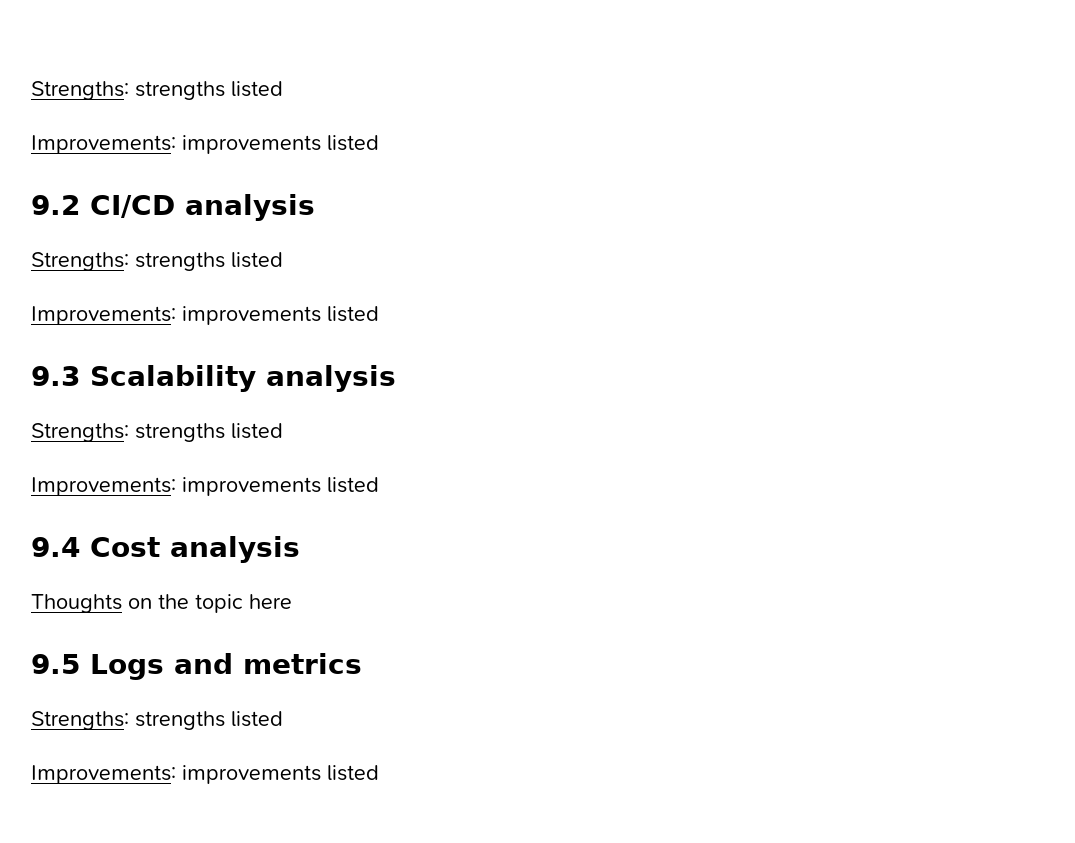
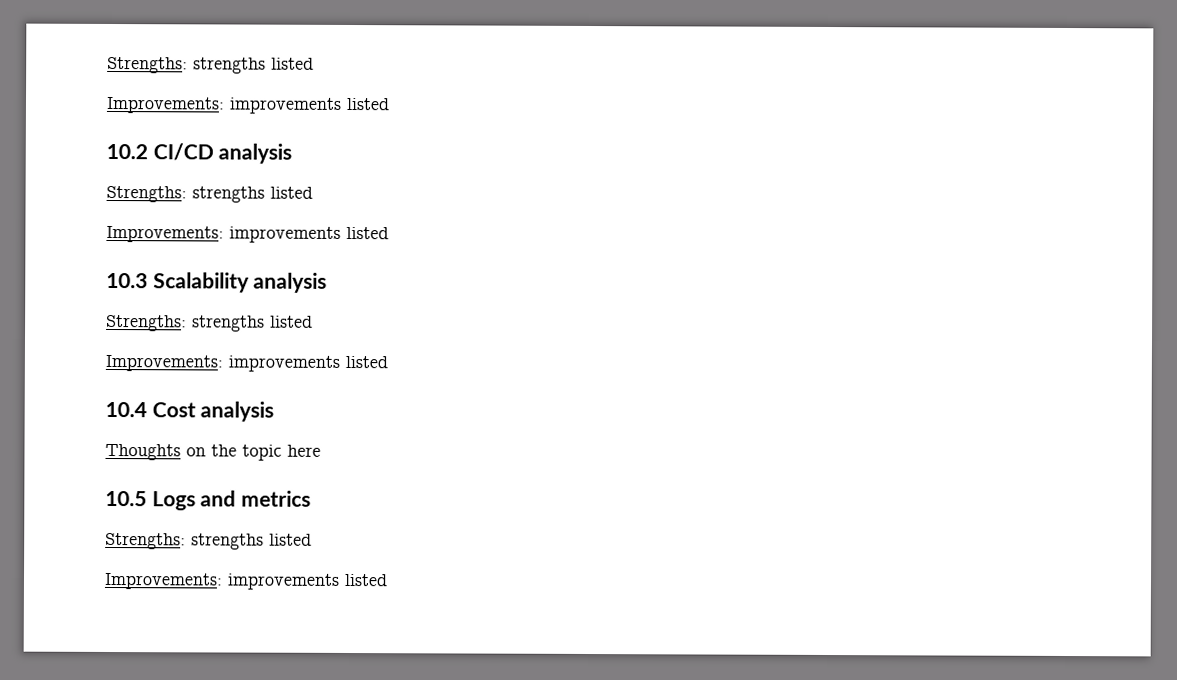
[31,81,283,100] [31,135,379,154] [31,195,80,215] Strengths: strengths listed // Improvements: improvements listed // 9.2 -> [107,56,314,74] [106,96,390,114] [106,143,148,160] Strengths: strengths listed // Improvements: improvements listed // 10.2
[31,366,80,386] 9.3 -> [106,272,148,289] 10.3
[31,537,80,557] 9.4 -> [105,401,147,418] 10.4
[31,654,80,674] 9.5 -> [105,490,147,507] 10.5

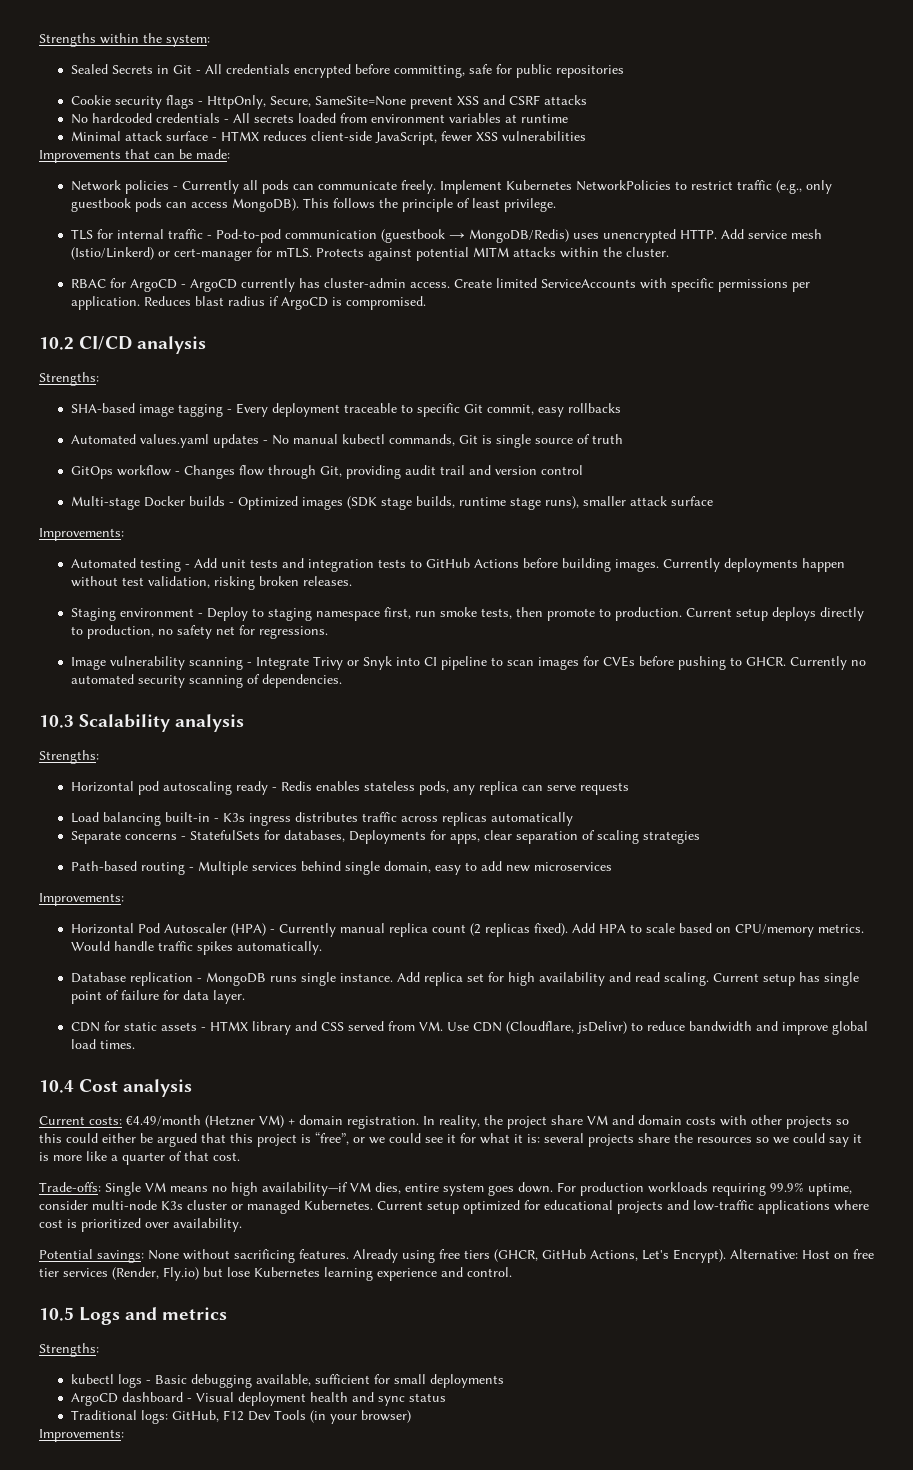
[107,56,314,74] [106,96,390,114] [106,143,293,164] [106,185,313,203] [106,225,389,243] [106,272,328,293] [106,314,313,332] [105,354,388,372] [105,401,275,422] [105,443,321,461] Strengths: strengths listed // Improvements: improvements listed // 10.2 CI/CD analysis // Strengths: strengths listed // Improvements: improvements listed // 10.3 Scalability analysis // Strengths: strengths listed // Improvements: improvements listed // 10.4 Cost analysis // Thoughts on the topic here -> [39,33,210,47] [70,64,624,78] [70,95,587,109] [70,113,568,124] [70,131,586,145] [39,149,230,163] [70,180,832,194] [70,198,556,212] [70,229,822,243] [70,247,669,261] [70,278,810,292] [70,296,426,310] [39,336,207,354] [39,372,99,386] [70,403,621,417] [70,434,623,448] [70,465,583,479] [70,496,713,510] [39,528,124,541] [70,558,845,572] [70,576,352,590] [70,607,864,621] [70,625,328,639] [70,656,866,670] [70,674,342,688] [39,714,245,732] [39,750,99,764] [70,781,629,795] [70,812,573,826] [70,830,700,844] [70,861,612,875] [39,893,124,906] [70,923,864,937] [70,941,322,955] [70,972,859,986] [70,990,245,1004] [70,1021,868,1035] [70,1039,135,1049] [39,1079,193,1097] [39,1115,849,1129] [39,1132,862,1147] [39,1151,240,1165] [39,1182,852,1196] [39,1200,869,1214] [39,1218,242,1232] [39,1249,874,1263] [39,1267,512,1281] Strengths within the system: // Sealed Secrets in Git - All credentials encrypted before committing, safe for public repositories // Cookie security flags - HttpOnly, Secure, SameSite=None prevent XSS and CSRF attacks // No hardcoded credentials - All secrets loaded from environment variables at runtime // Minimal attack surface - HTMX reduces client-side JavaScript, fewer XSS vulnerabilities // Improvements that can be made: // Network policies - Currently all pods can communicate freely. Implement Kubernetes NetworkPolicies to restrict traffic (e.g., only guestbook pods can access MongoDB). This follows the principle of least privilege. // TLS for internal traffic - Pod-to-pod communication (guestbook → MongoDB/Redis) uses unencrypted HTTP. Add service mesh (Istio/Linkerd) or cert-manager for mTLS. Protects against potential MITM attacks within the cluster. // RBAC for ArgoCD - ArgoCD currently has cluster-admin access. Create limited ServiceAccounts with specific permissions per application. Reduces blast radius if ArgoCD is compromised. // 10.2 CI/CD analysis // Strengths: // SHA-based image tagging - Every deployment traceable to specific Git commit, easy rollbacks // Automated values.yaml updates - No manual kubectl commands, Git is single source of truth // GitOps workflow - Changes flow through Git, providing audit trail and version control // Multi-stage Docker builds - Optimized images (SDK stage builds, runtime stage runs), smaller attack surface // Improvements: // Automated testing - Add unit tests and integration tests to GitHub Actions before building images. Currently deployments happen without test validation, risking broken releases. // Staging environment - Deploy to staging namespace first, run smoke tests, then promote to production. Current setup deploys directly to production, no safety net for regressions. // Image vulnerability scanning - Integrate Trivy or Snyk into CI pipeline to scan images for CVEs before pushing to GHCR. Currently no automated security scanning of dependencies. // 10.3 Scalability analysis // Strengths: // Horizontal pod autoscaling ready - Redis enables stateless pods, any replica can serve requests // Load balancing built-in - K3s ingress distributes traffic across replicas automatically // Separate concerns - StatefulSets for databases, Deployments for apps, clear separation of scaling strategies // Path-based routing - Multiple services behind single domain, easy to add new microservices // Improvements: // Horizontal Pod Autoscaler (HPA) - Currently manual replica count (2 replicas fixed). Add HPA to scale based on CPU/memory metrics. Would handle traffic spikes automatically. // Database replication - MongoDB runs single instance. Add replica set for high availability and read scaling. Current setup has single point of failure for data layer. // CDN for static assets - HTMX library and CSS served from VM. Use CDN (Cloudflare, jsDelivr) to reduce bandwidth and improve global load times. // 10.4 Cost analysis // Current costs: €4.49/month (Hetzner VM) + domain registration. In reality, the project share VM and domain costs with other projects so this could either be argued that this project is “free”, or we could see it for what it is: several projects share the resources so we could say it is more like a quarter of that cost. // Trade-offs: Single VM means no high availability—if VM dies, entire system goes down. For production workloads requiring 99.9% uptime, consider multi-node K3s cluster or managed Kubernetes. Current setup optimized for educational projects and low-traffic applications where cost is prioritized over availability. // Potential savings: None without sacrificing features. Already using free tiers (GHCR, GitHub Actions, Let's Encrypt). Alternative: Host on free tier services (Render, Fly.io) but lose Kubernetes learning experience and control.
[191,533,312,550] [104,572,388,590] strengths listed // Improvements: improvements listed -> [70,1374,504,1388] [70,1392,446,1406] [70,1410,411,1424] [39,1429,124,1442] // kubectl logs - Basic debugging available, sufficient for small deployments // ArgoCD dashboard - Visual deployment health and sync status // Traditional logs: GitHub, F12 Dev Tools (in your browser) // Improvements:

